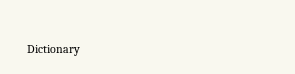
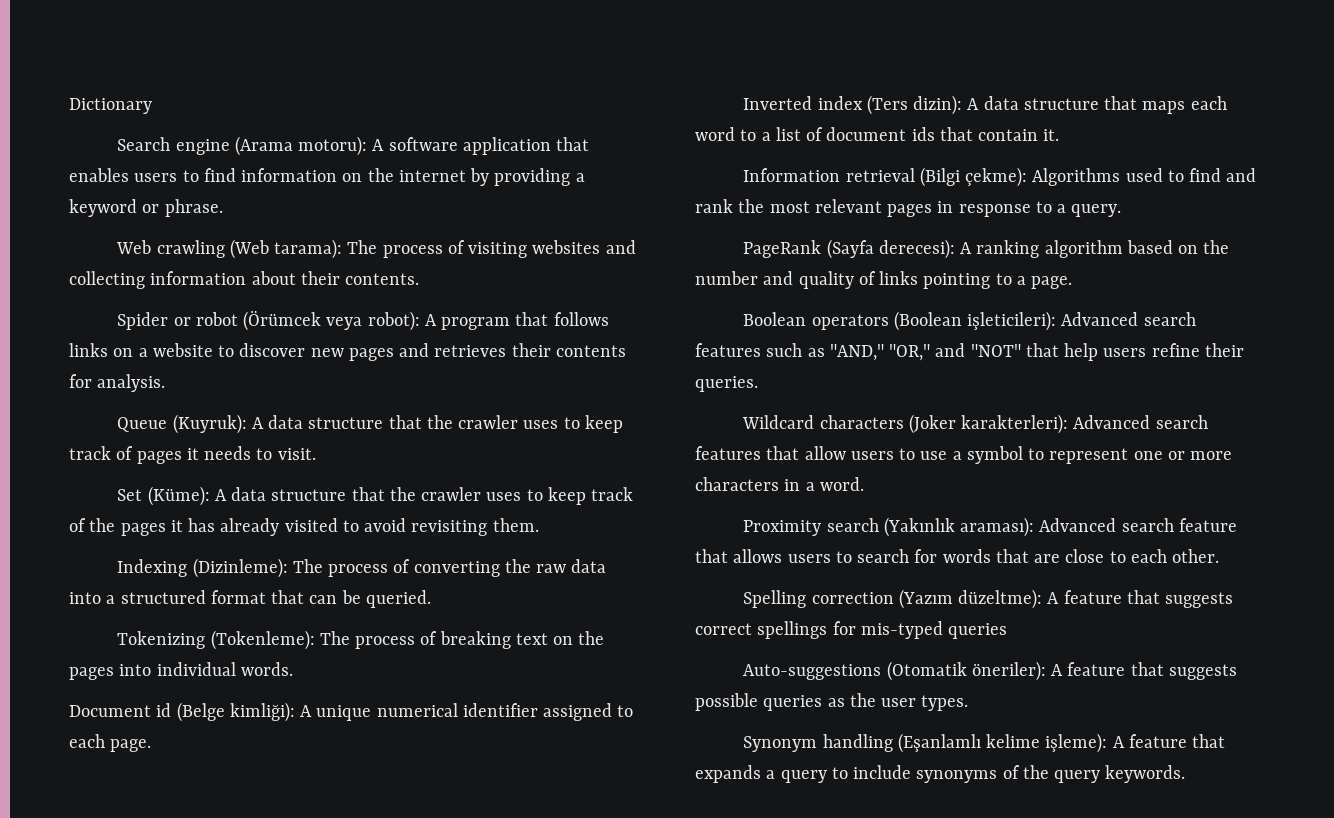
(80, 50) none -> [117,136,590,156] [69,168,585,186] [69,199,223,217] [116,239,636,259] [69,271,420,289] [117,310,609,331] [69,343,626,361] [69,374,166,392] [117,414,623,434] [69,446,316,464] [117,486,634,506] [69,518,539,536] [117,558,607,578] [69,590,431,608] [117,630,605,650] [69,662,293,680] [69,702,634,722] [69,734,152,752] [743,95,1227,115] [695,127,1060,141] [743,167,1257,187] [695,199,1122,217] [743,239,1230,259] [695,271,1073,289] [743,311,1196,331] [695,343,1244,361] [695,376,758,392] [742,414,1208,434] [695,446,1233,464] [695,477,864,491] [743,517,1237,537] [695,549,1220,563] [743,589,1234,609] [695,621,1008,639] [743,661,1237,681] [695,693,969,711] [743,733,1226,753] [695,765,1186,783] // Search engine (Arama motoru): A software application that enables users to find information on the internet by providing a keyword or phrase. // Web crawling (Web tarama): The process of visiting websites and collecting information about their contents. // Spider or robot (Örümcek veya robot): A program that follows links on a website to discover new pages and retrieves their contents for analysis. // Queue (Kuyruk): A data structure that the crawler uses to keep track of pages it needs to visit. // Set (Küme): A data structure that the crawler uses to keep track of the pages it has already visited to avoid revisiting them. // Indexing (Dizinleme): The process of converting the raw data into a structured format that can be queried. // Tokenizing (Tokenleme): The process of breaking text on the pages into individual words. // Document id (Belge kimliği): A unique numerical identifier assigned to each page. // Inverted index (Ters dizin): A data structure that maps each word to a list of document ids that contain it. // Information retrieval (Bilgi çekme): Algorithms used to find and rank the most relevant pages in response to a query. // PageRank (Sayfa derecesi): A ranking algorithm based on the number and quality of links pointing to a page. // Boolean operators (Boolean işleticileri): Advanced search features such as "AND," "OR," and "NOT" that help users refine their queries. // Wildcard characters (Joker karakterleri): Advanced search features that allow users to use a symbol to represent one or more characters in a word. // Proximity search (Yakınlık araması): Advanced search feature that allows users to search for words that are close to each other. // Spelling correction (Yazım düzeltme): A feature that suggests correct spellings for mis-typed queries // Auto-suggestions (Otomatik öneriler): A feature that suggests possible queries as the user types. // Synonym handling (Eşanlamlı kelime işleme): A feature that expands a query to include synonyms of the query keywords.

